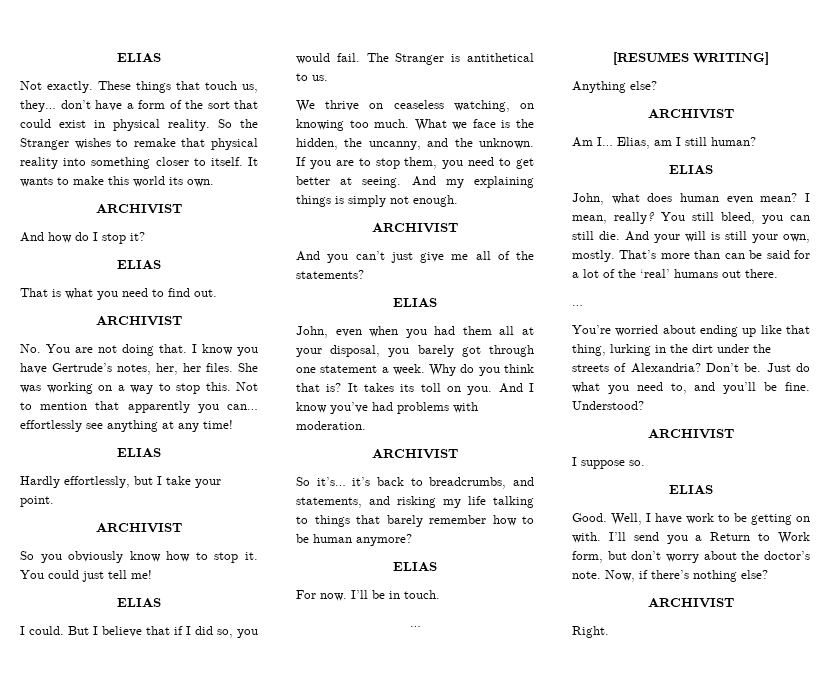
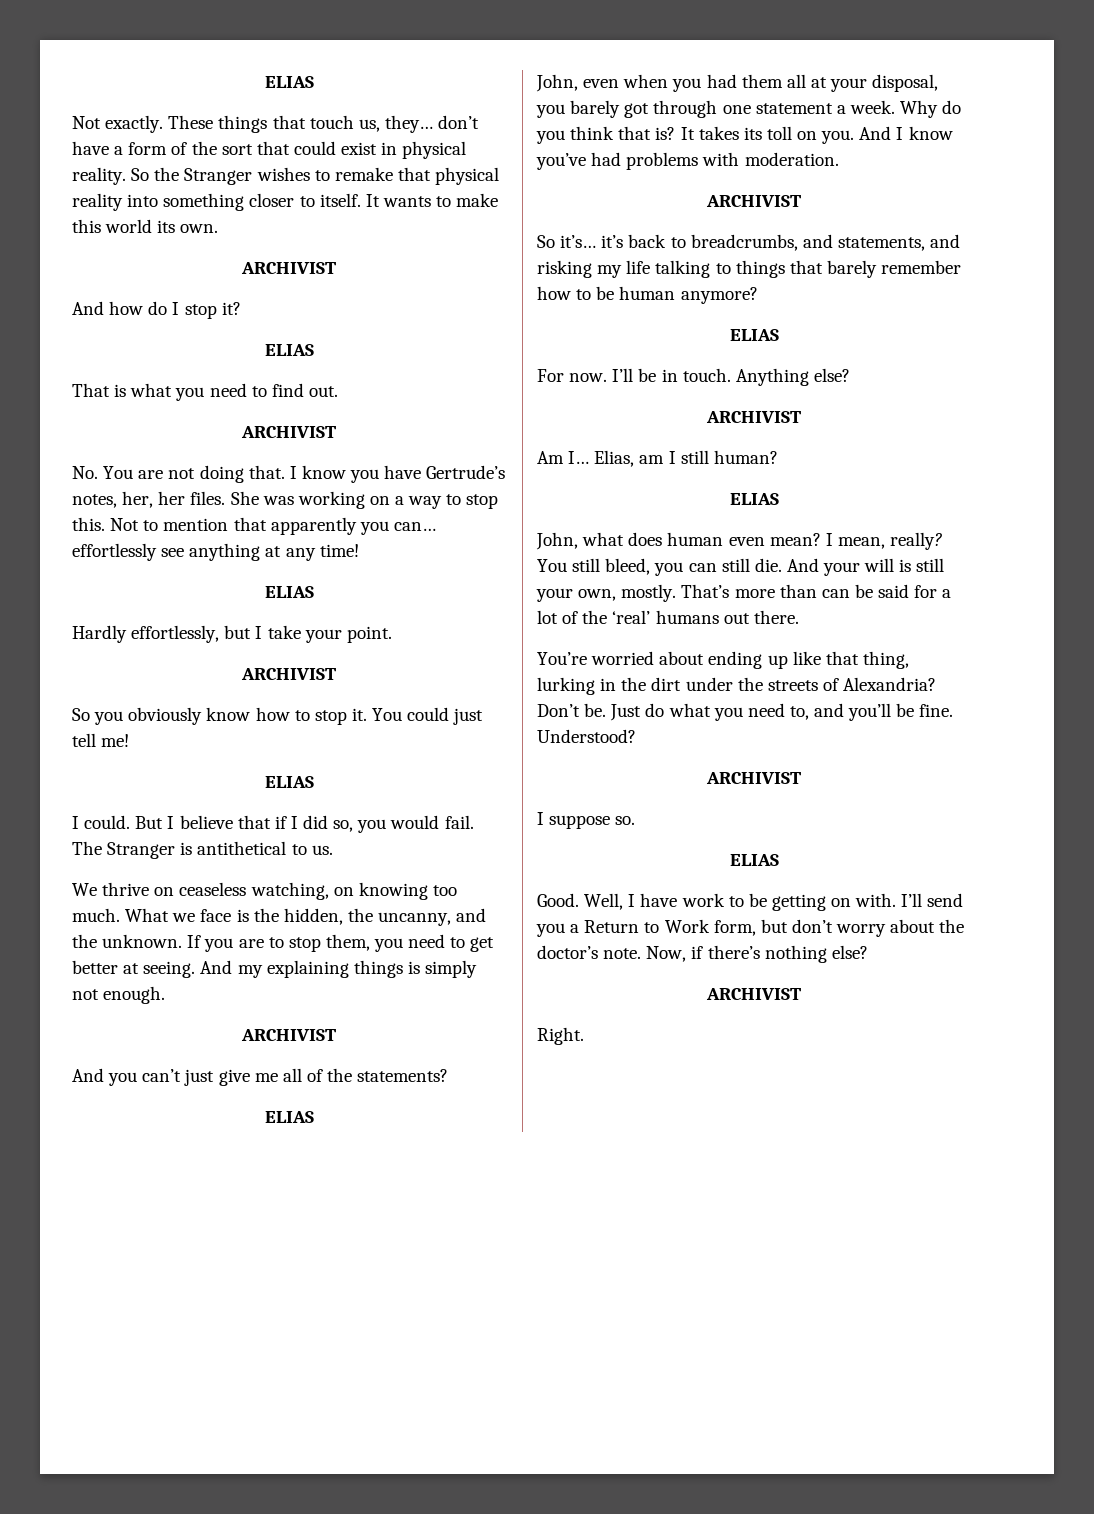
[409,626,421,627] [613,52,769,65] // … // [RESUMES WRITING] // -> (731, 375) none
[572,305,583,306] // … -> (799, 617) none

